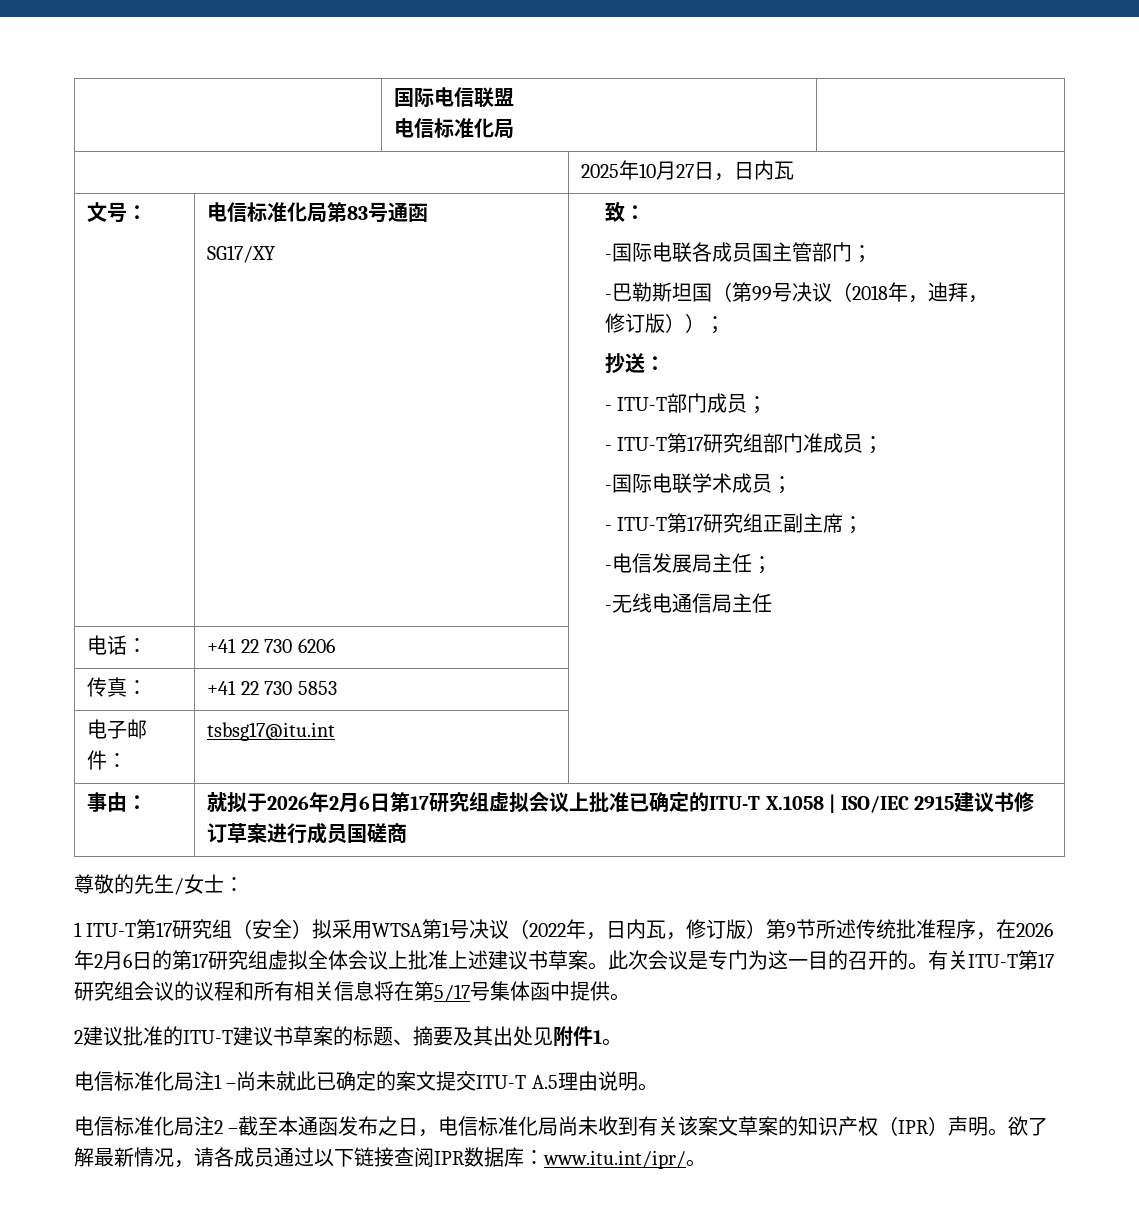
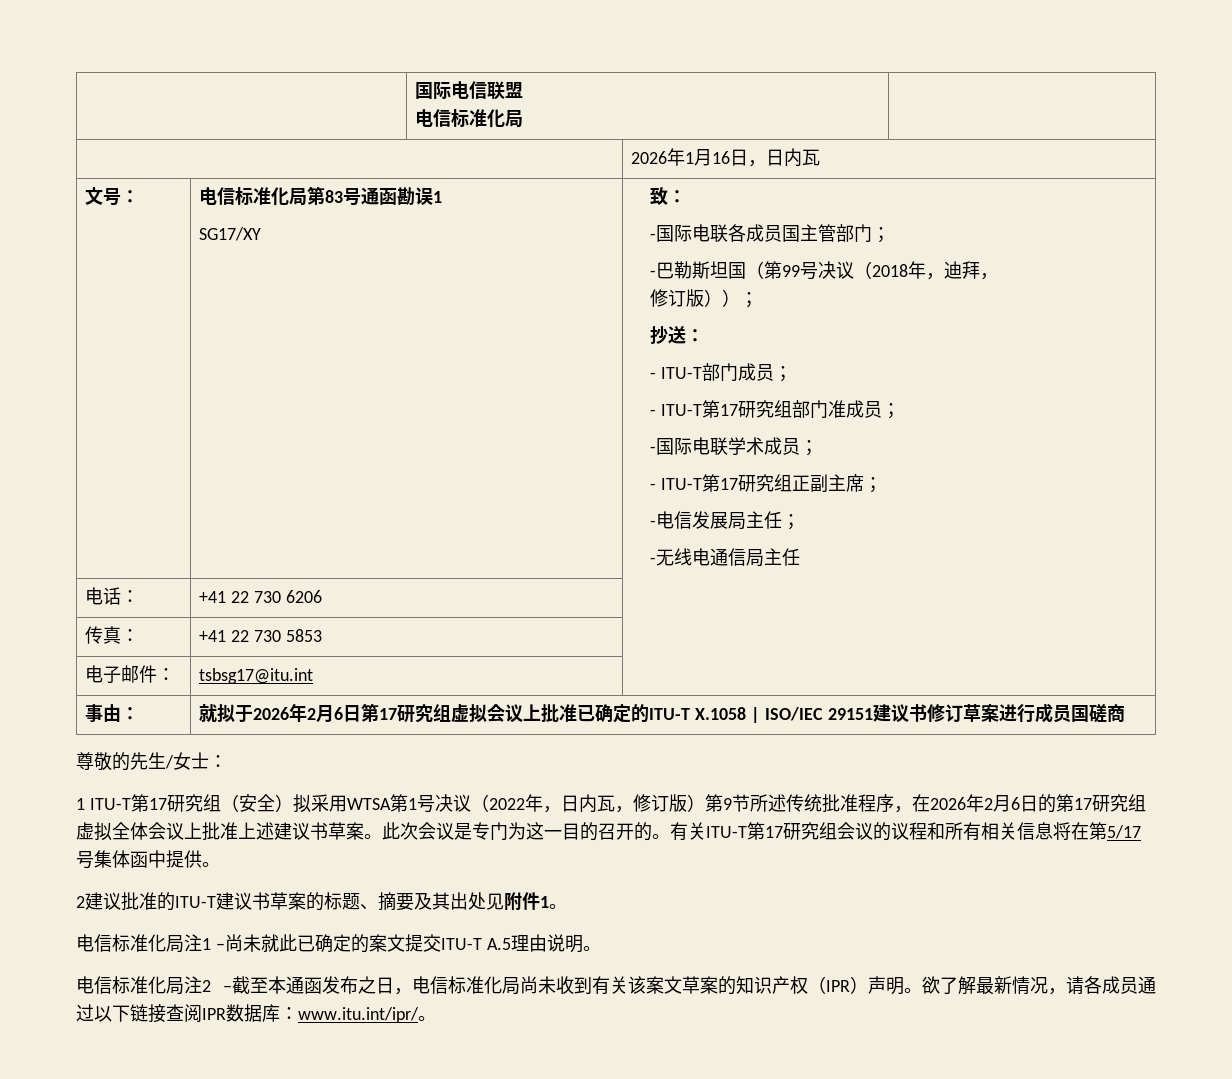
[581,160,695,180] 2025年10月27 -> [631,148,731,166] 2026年1月16
(429, 212) none -> [397,187,443,205] 勘误1
[913,796,954,810] 2915 -> [827,708,873,720] 29151

